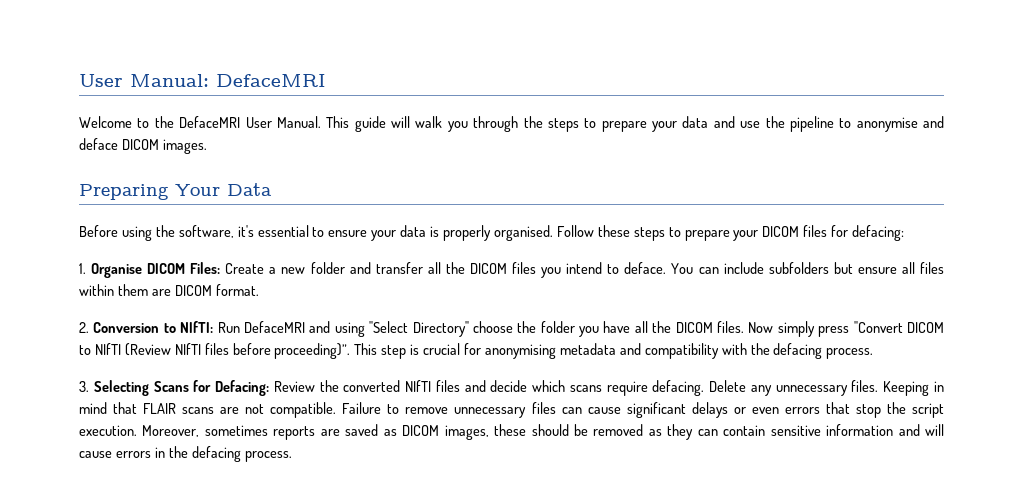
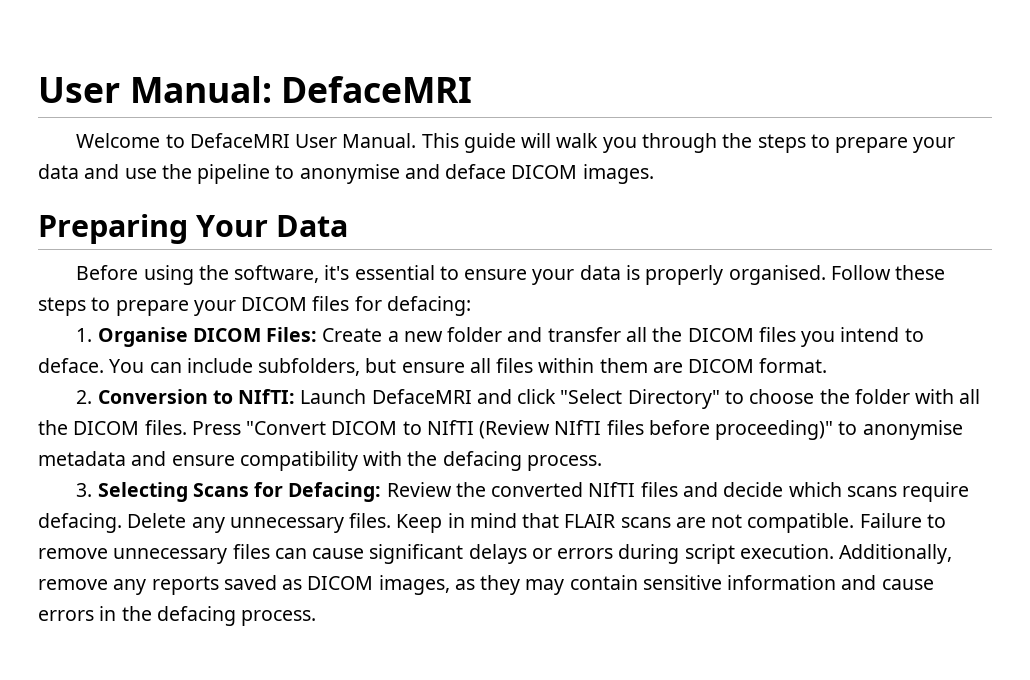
[154,116,174,128] the -> (185, 141) none
[768,262,829,274] subfolders -> [258,358,361,376] subfolders,
[217,322,240,333] Run -> [300,389,367,404] Launch
[334,322,365,337] using -> [517,389,557,404] click
(469, 329) none -> [724,390,744,404] to
[579,321,631,337] you have -> [915,389,955,404] with
[748,321,850,337] Now simply press -> [191,421,241,435] Press
[274,343,556,359] proceeding)”. This step is crucial for anonymising -> [715,420,963,440] proceeding)" to anonymise
(641, 349) none -> [171,455,235,466] ensure
[883,381,930,396] Keeping -> [396,514,443,533] Keep
[751,402,944,418] [79,424,644,440] even errors that stop the script execution. Moreover, sometimes reports are saved as DICOM images, these should be removed -> [557,544,953,564] [38,575,450,595] errors during script execution. Additionally, remove any reports saved as DICOM images,
[697,429,718,436] can -> [525,579,565,595] may
[925,424,945,436] will -> (877, 582) none

